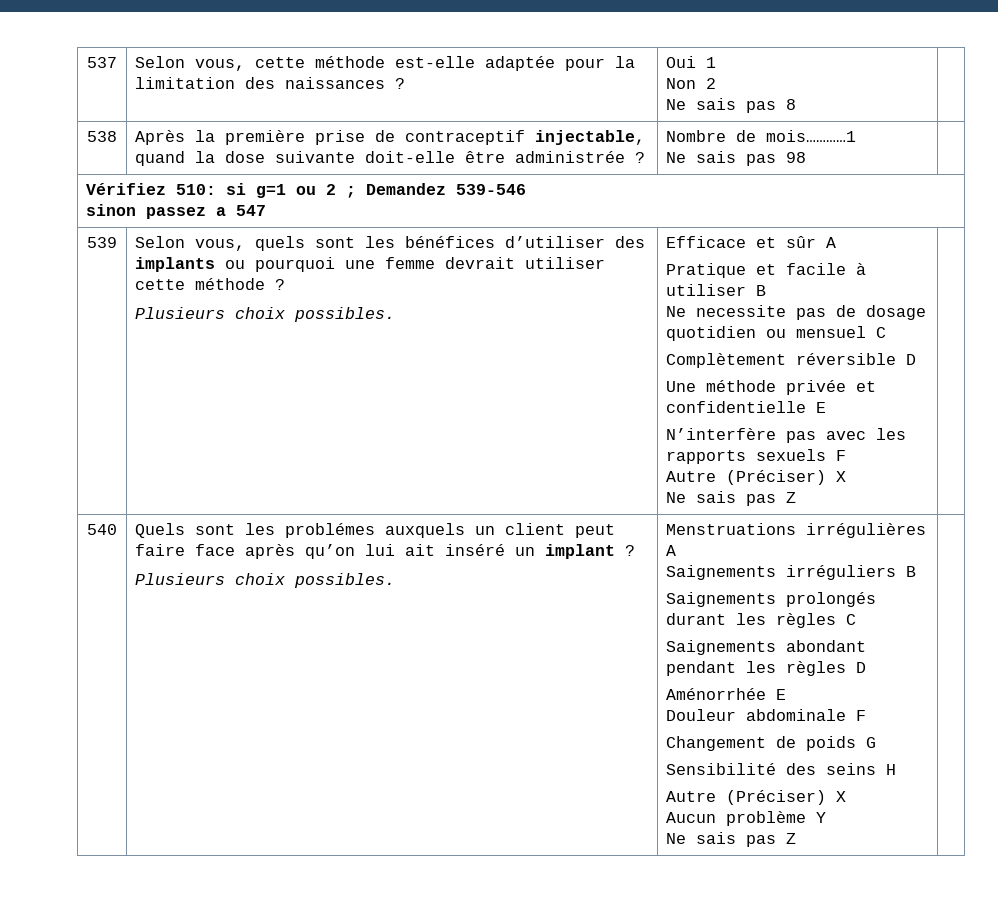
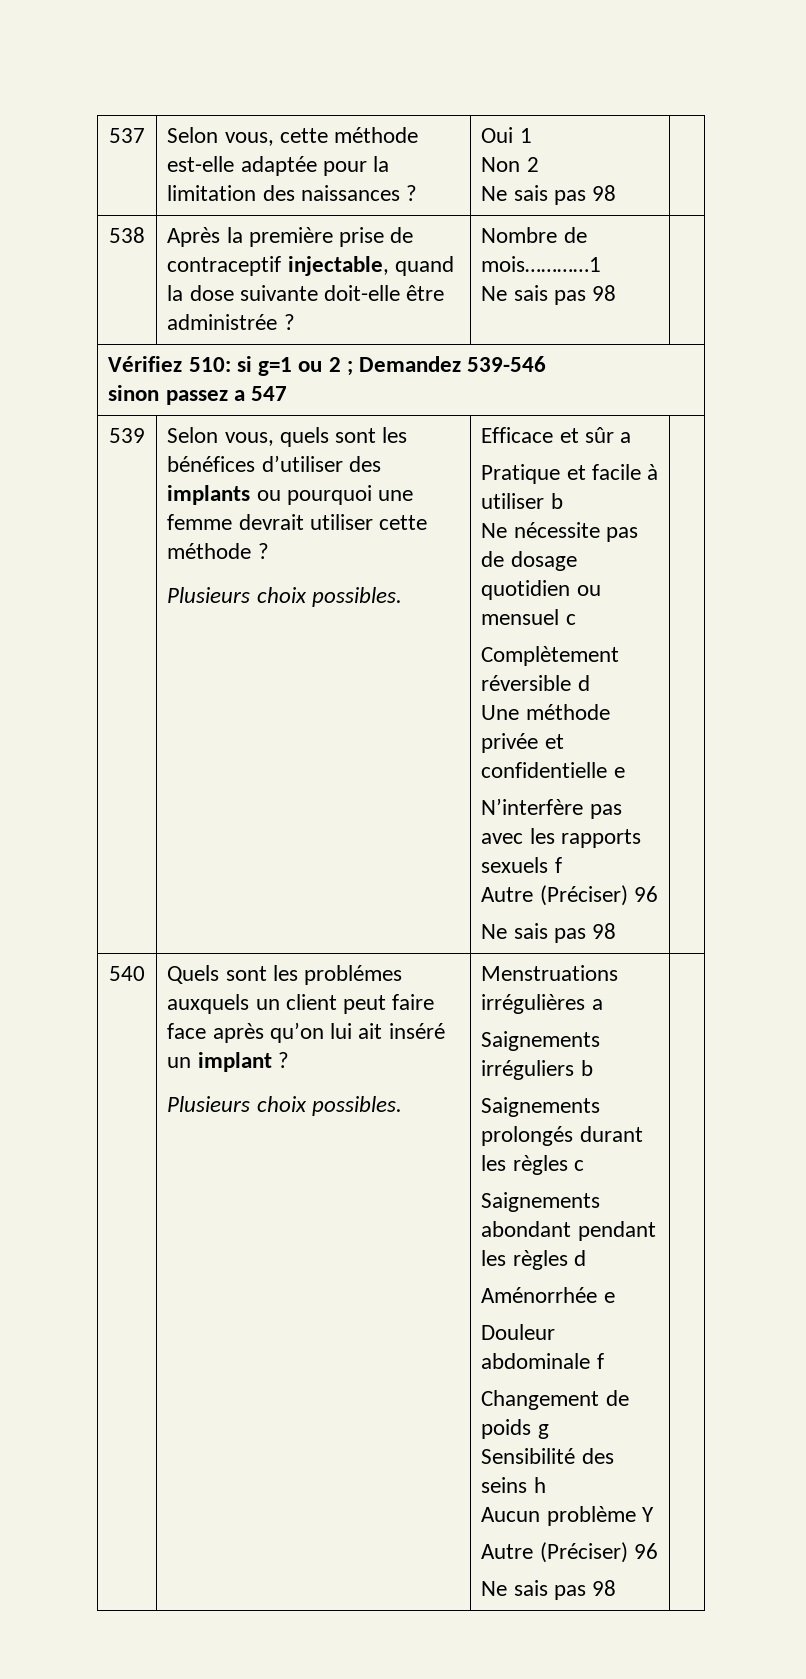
[786,99,797,110] 8 -> [592,185,617,201] 98
[826,237,837,248] A -> [620,432,632,443] a
[756,285,767,296] [666,305,787,317] B // Ne necessite -> [550,493,563,509] [481,522,600,538] b // Ne nécessite
[876,327,887,338] C -> [565,614,576,625] c
[906,354,917,365] D -> [577,675,590,691] d
[816,402,827,413] E -> [613,767,625,778] e
[836,450,847,461] [666,470,847,485] [666,491,797,506] F // Autre (Préciser) X // Ne sais pas Z -> [554,857,562,873] [481,885,658,906] [481,923,617,943] f // Autre (Préciser) 96 // Ne sais pas 98
[666,545,677,556] A -> [591,999,603,1010] a
[906,566,917,577] B -> [580,1060,593,1076] b
[846,614,857,625] C -> [573,1160,584,1171] c
[856,662,867,673] D -> [573,1250,586,1266] d
[776,689,787,700] E -> [603,1292,615,1303] e
[856,710,867,721] F -> [596,1353,604,1369] f
[866,737,877,748] G -> [537,1424,549,1439] g
[886,764,897,775] [666,790,847,805] H // Autre (Préciser) X -> [533,1477,546,1493] h
[666,832,797,847] // Ne sais pas Z -> [481,1542,658,1563] [481,1580,617,1600] // Autre (Préciser) 96 // Ne sais pas 98

